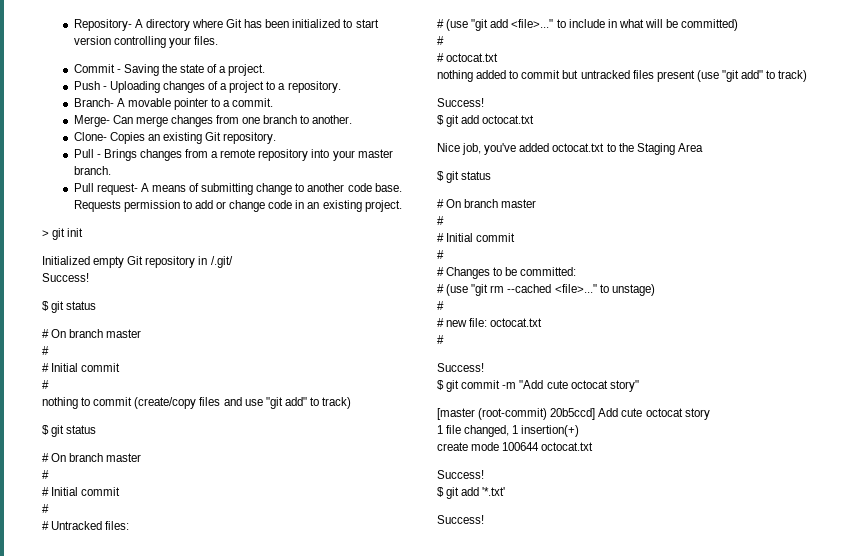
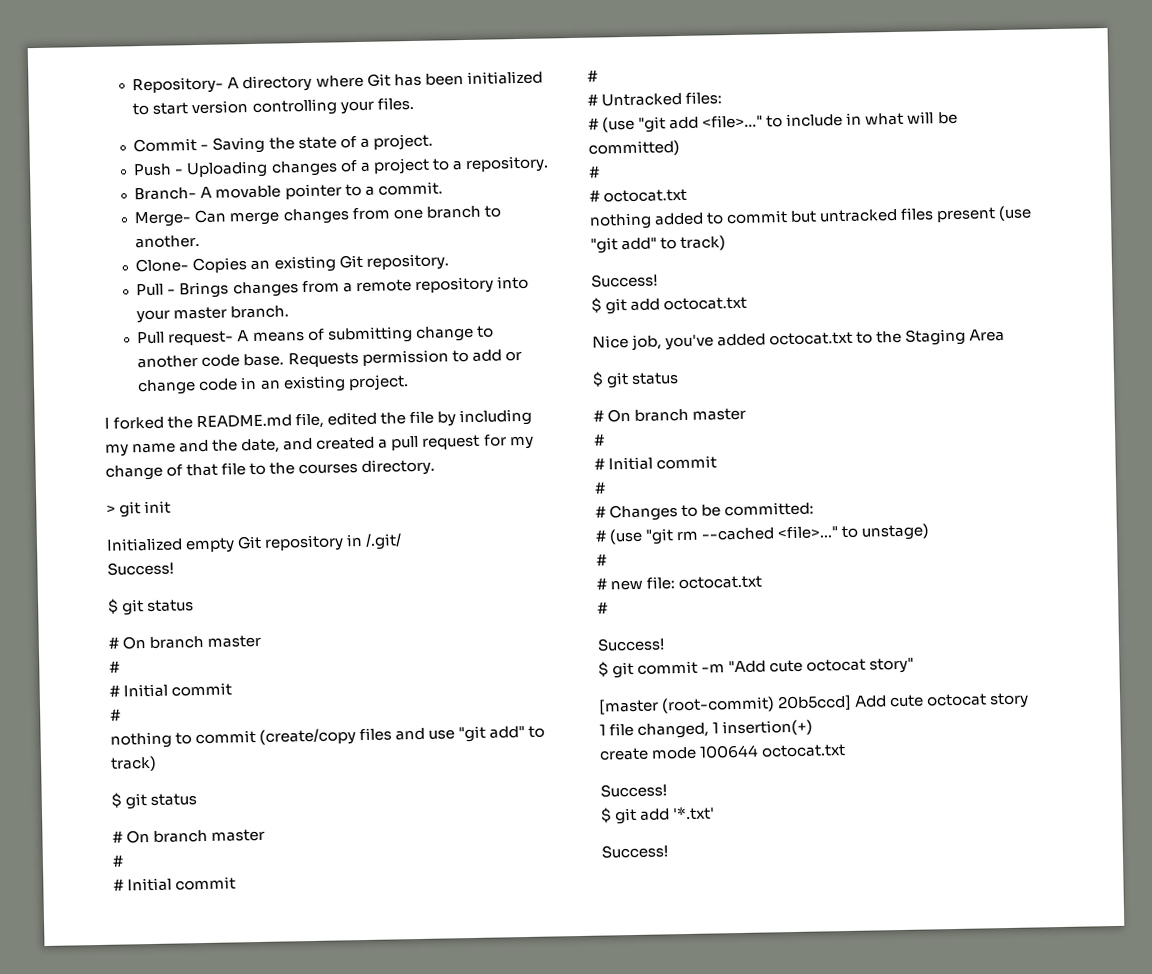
(402, 206) none -> [104,408,533,430] [105,434,534,457] [105,458,436,481] // I forked the README.md file, edited the file by including my name and the date, and created a pull request for my change of that file to the courses directory.

